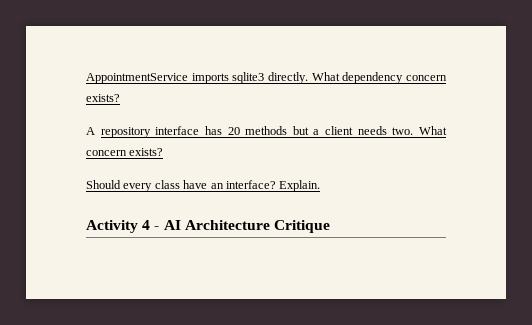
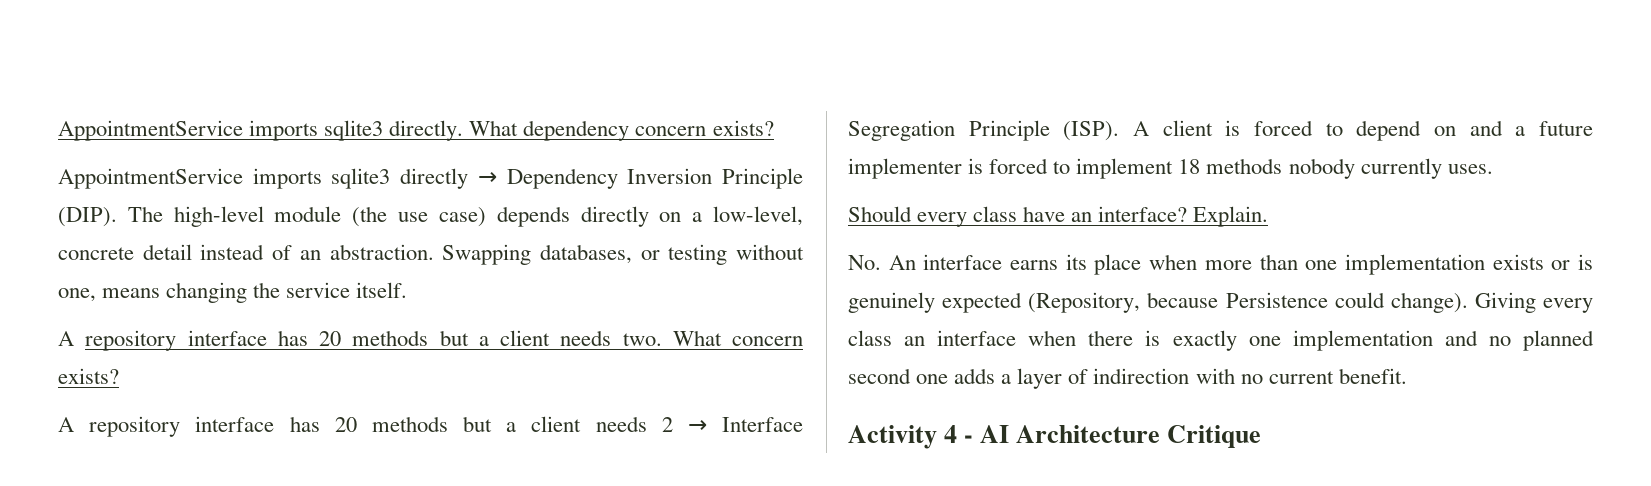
(120, 98) none -> [58,168,803,189] [58,206,803,227] [58,244,804,265] [58,282,408,303] // AppointmentService imports sqlite3 directly → Dependency Inversion Principle (DIP). The high-level module (the use case) depends directly on a low-level, concrete detail instead of an abstraction. Swapping databases, or testing without one, means changing the service itself.
(164, 152) none -> [58,416,803,437] [848,120,1593,141] [848,158,1493,179] // A repository interface has 20 methods but a client needs 2 → Interface Segregation Principle (ISP). A client is forced to depend on and a future implementer is forced to implement 18 methods nobody currently uses.
(321, 186) none -> [848,254,1593,275] [848,292,1593,313] [848,330,1594,351] [848,368,1407,389] // No. An interface earns its place when more than one implementation exists or is genuinely expected (Repository, because Persistence could change). Giving every class an interface when there is exactly one implementation and no planned second one adds a layer of indirection with no current benefit.

